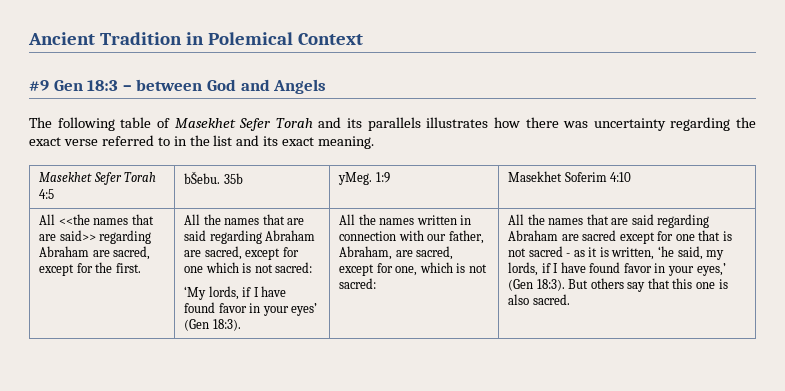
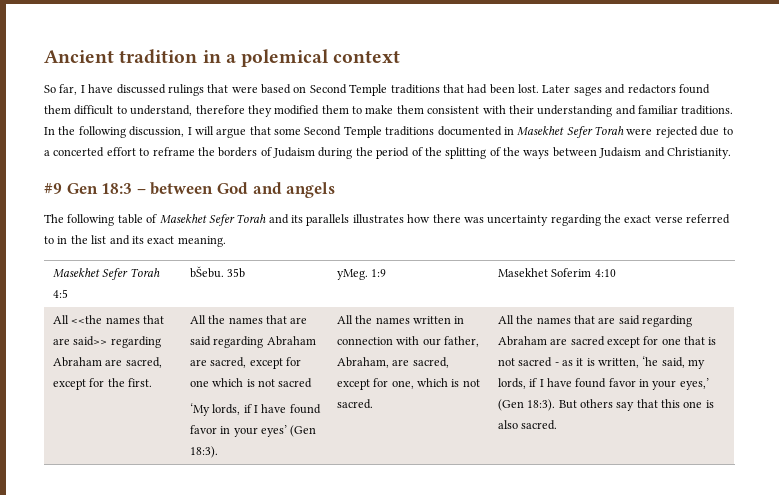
[99,32,363,45] Tradition in Polemical Context -> [119,49,401,67] [44,84,710,96] [44,105,734,117] [44,126,733,138] [44,147,731,159] tradition in a polemical context // So far, I have discussed rulings that were based on Second Temple traditions that had been lost. Later sages and redactors found them difficult to understand, therefore they modified them to make them consistent with their understanding and familiar traditions. In the following discussion, I will argue that some Second Temple traditions documented in Masekhet Sefer Torah were rejected due to a concerted effort to reframe the borders of Judaism during the period of the splitting of the ways between Judaism and Christianity.
[273,79,327,94] Angels -> [286,182,336,198] angels
[275,262,313,273] sacred: -> [278,378,313,388] sacred
[339,278,377,289] sacred: -> [336,399,373,409] sacred.

